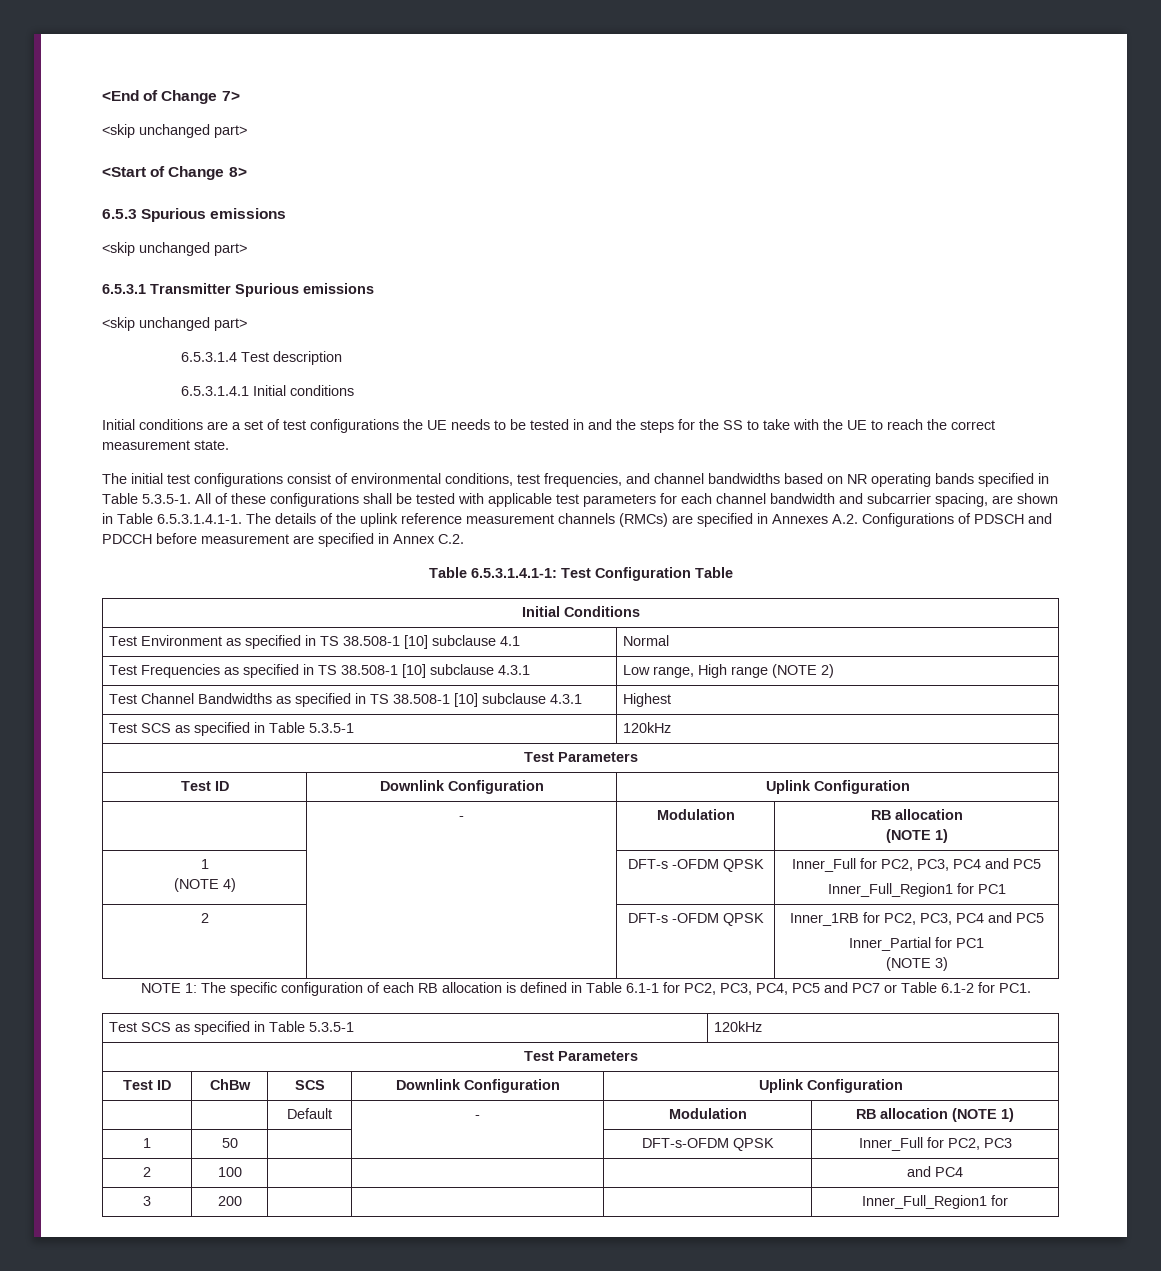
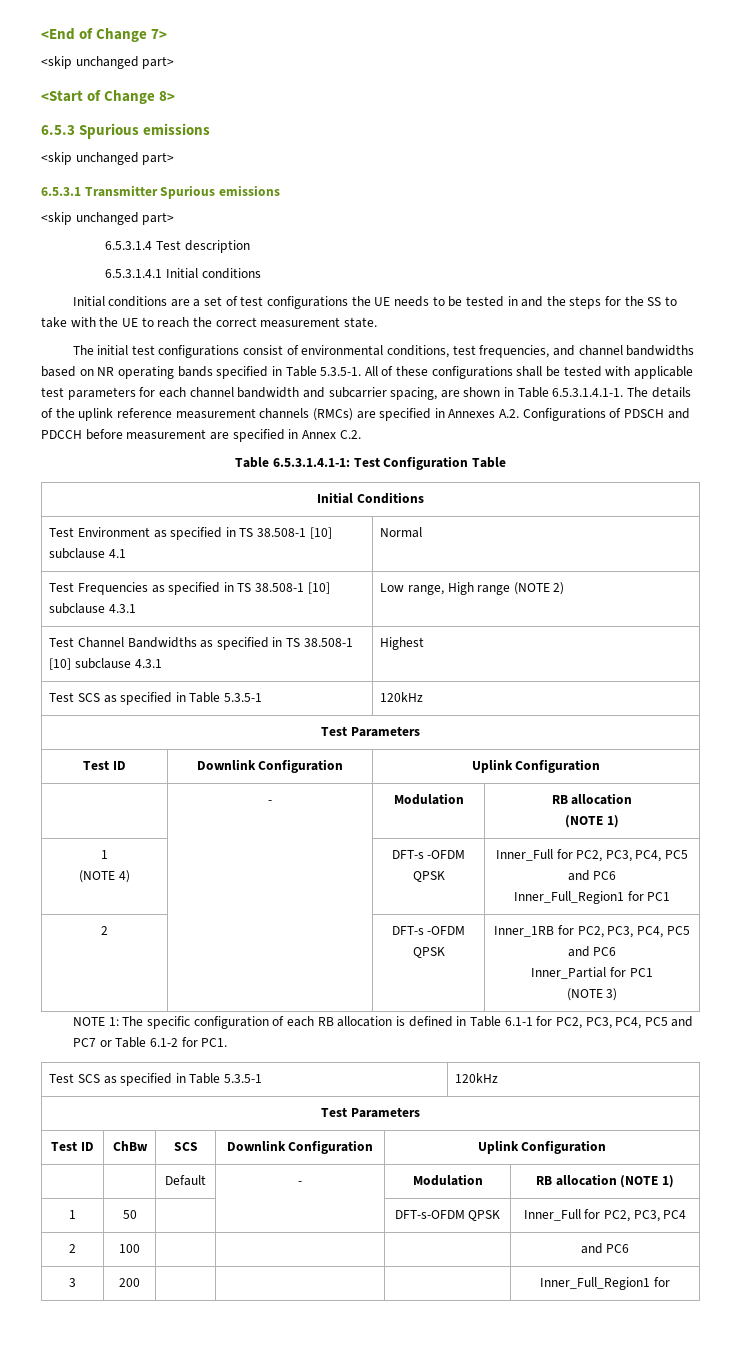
[953,858,1041,869] PC4 and PC5 -> [635,850,689,862] [567,870,617,881] PC4, PC5 and PC6
[955,912,1044,923] PC4 and PC5 -> [636,926,690,938] [567,946,617,957] PC4, PC5 and PC6
[983,1138,1012,1148] PC3 -> [633,1210,687,1222] PC3, PC4
[935,1167,963,1177] PC4 -> [606,1244,630,1253] PC6

